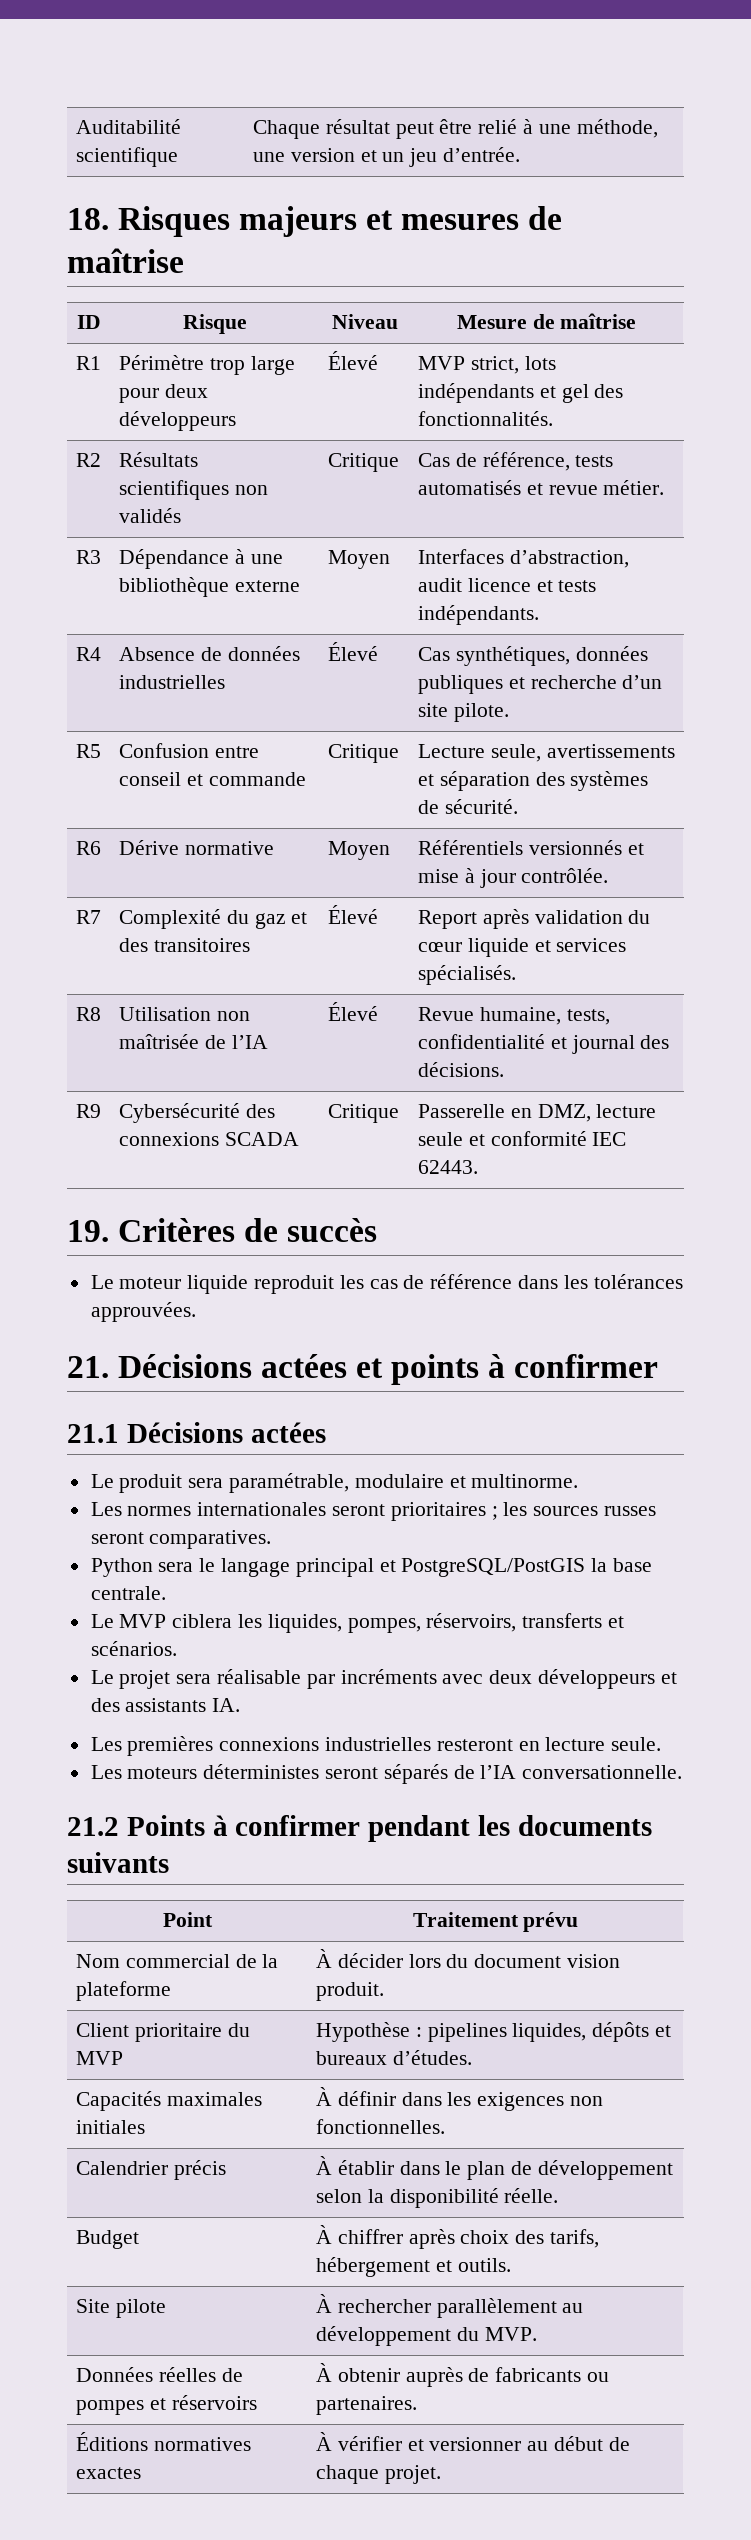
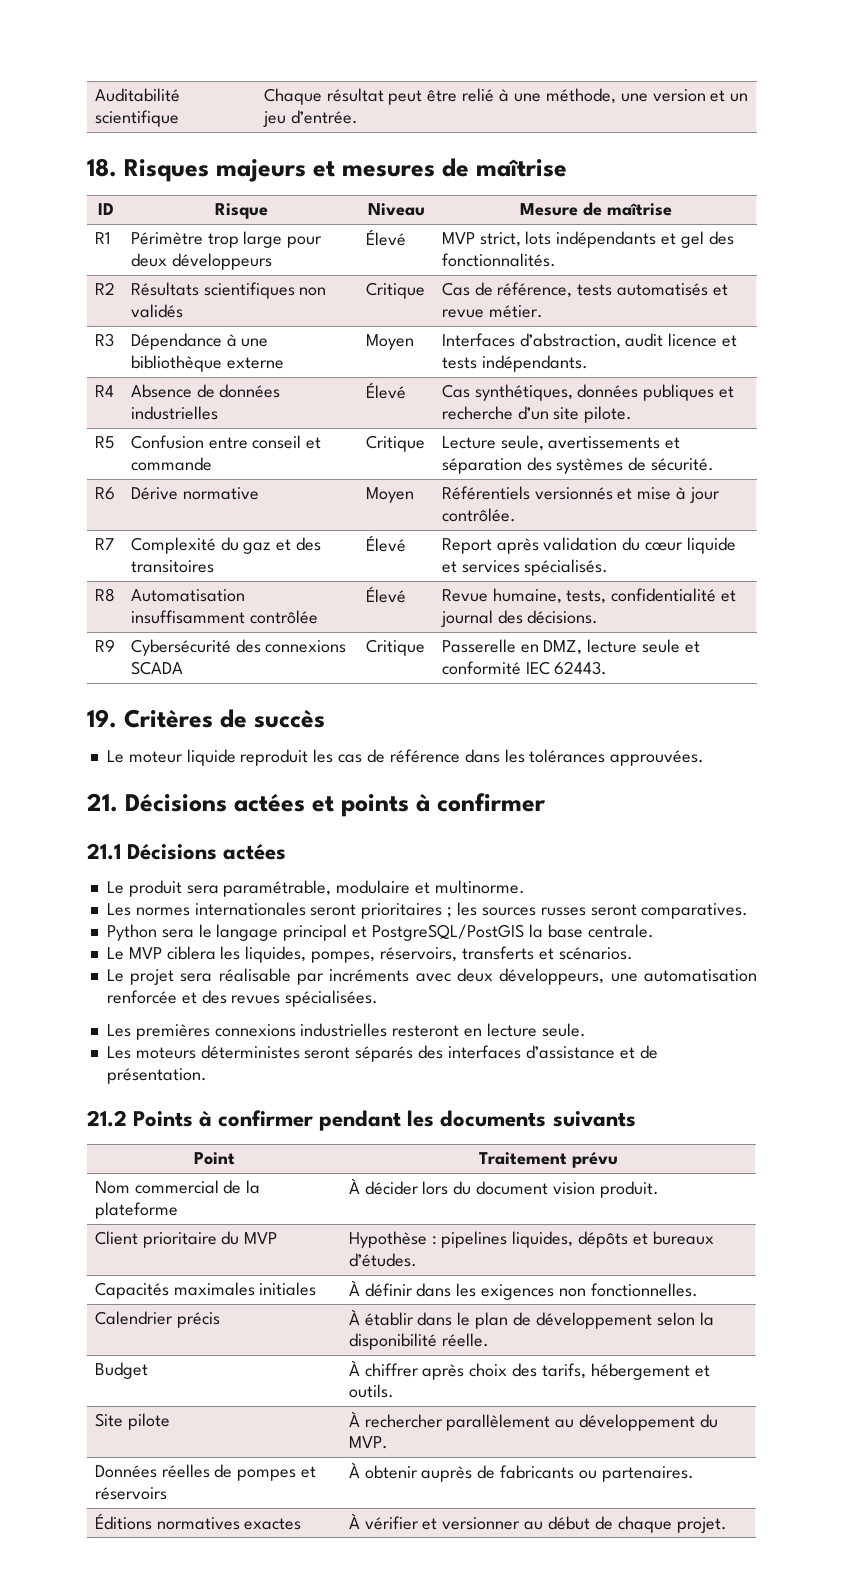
[118,1007,250,1021] [118,1034,268,1049] Utilisation non maîtrisée de l’IA -> [130,589,245,602] [130,610,318,624] Automatisation insuffisamment contrôlée
[538,1669,677,1689] [90,1698,241,1712] développeurs et des assistants IA. -> [499,968,757,985] [106,990,379,1007] développeurs, une automatisation renforcée et des revues spécialisées.
[453,1765,683,1779] de l’IA conversationnelle. -> [418,1045,658,1059] [106,1068,207,1084] des interfaces d’assistance et de présentation.

